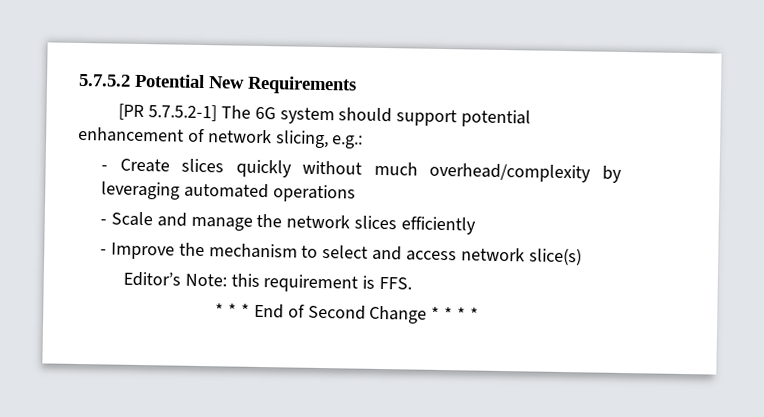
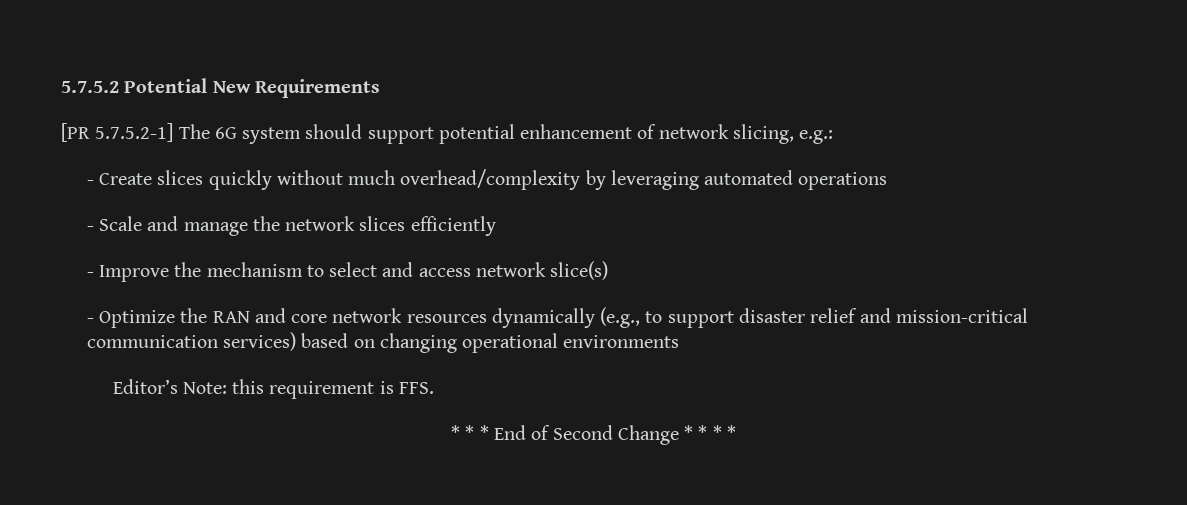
(582, 256) none -> [86,307,1028,328] [86,332,680,353] // - Optimize the RAN and core network resources dynamically (e.g., to support disaster relief and mission-critical communication services) based on changing operational environments

